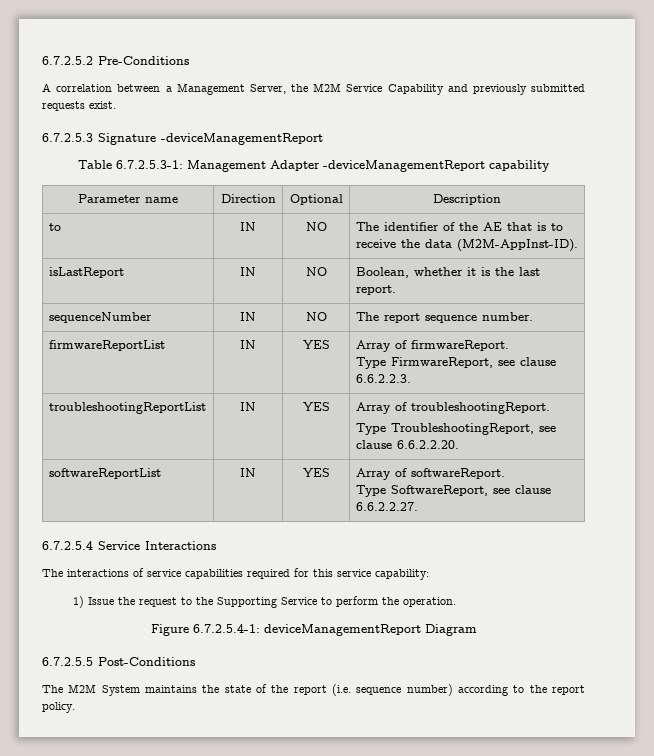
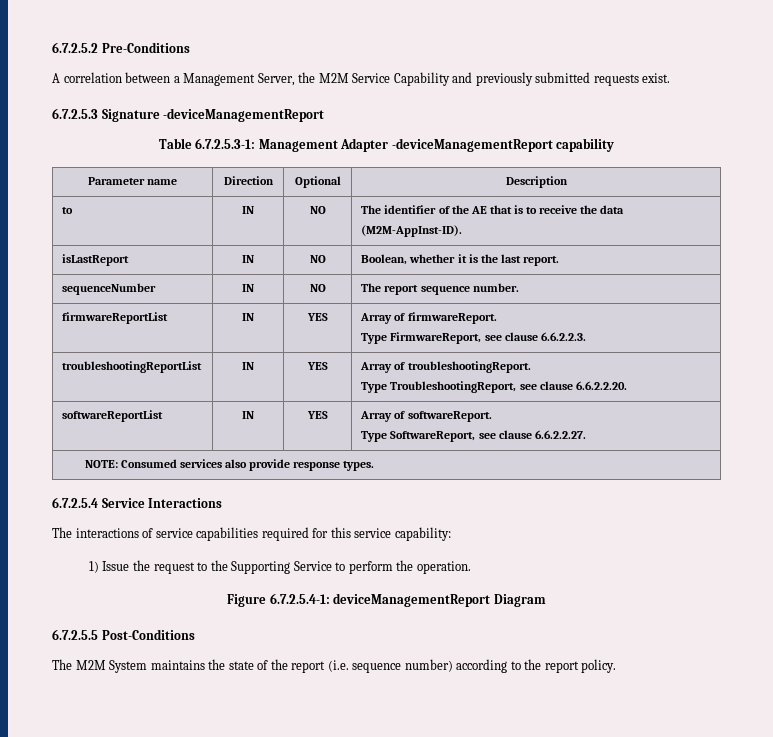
(418, 506) none -> [84,459,375,471] // NOTE: Consumed services also provide response types.

